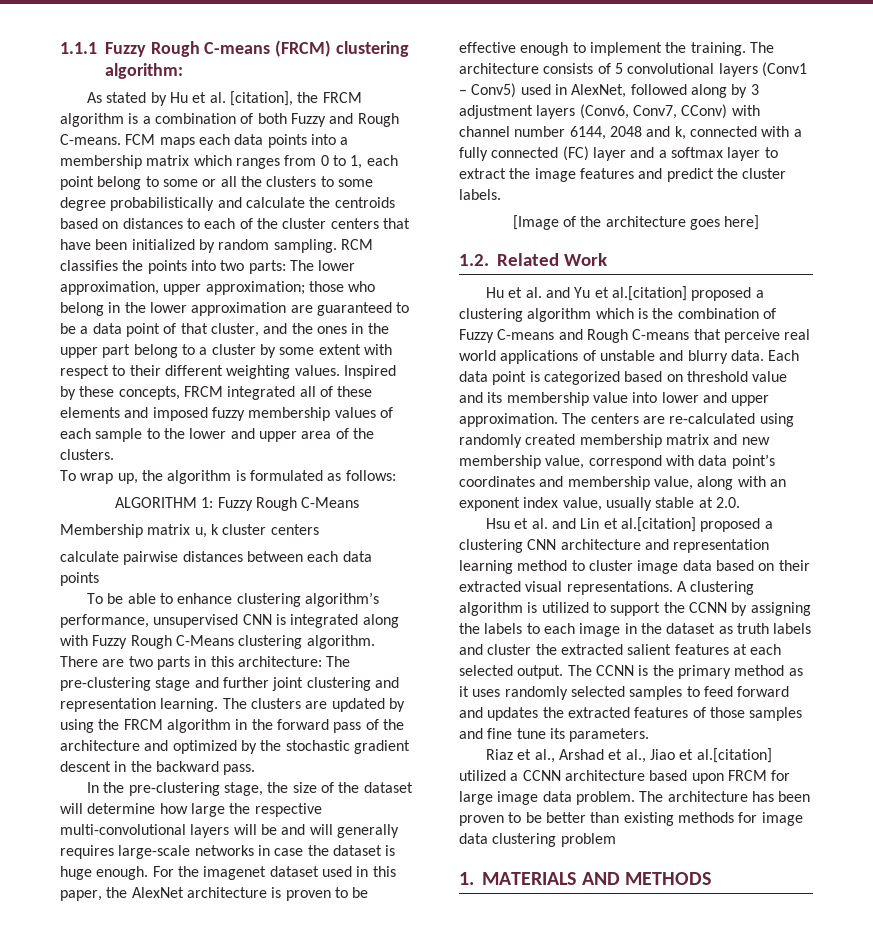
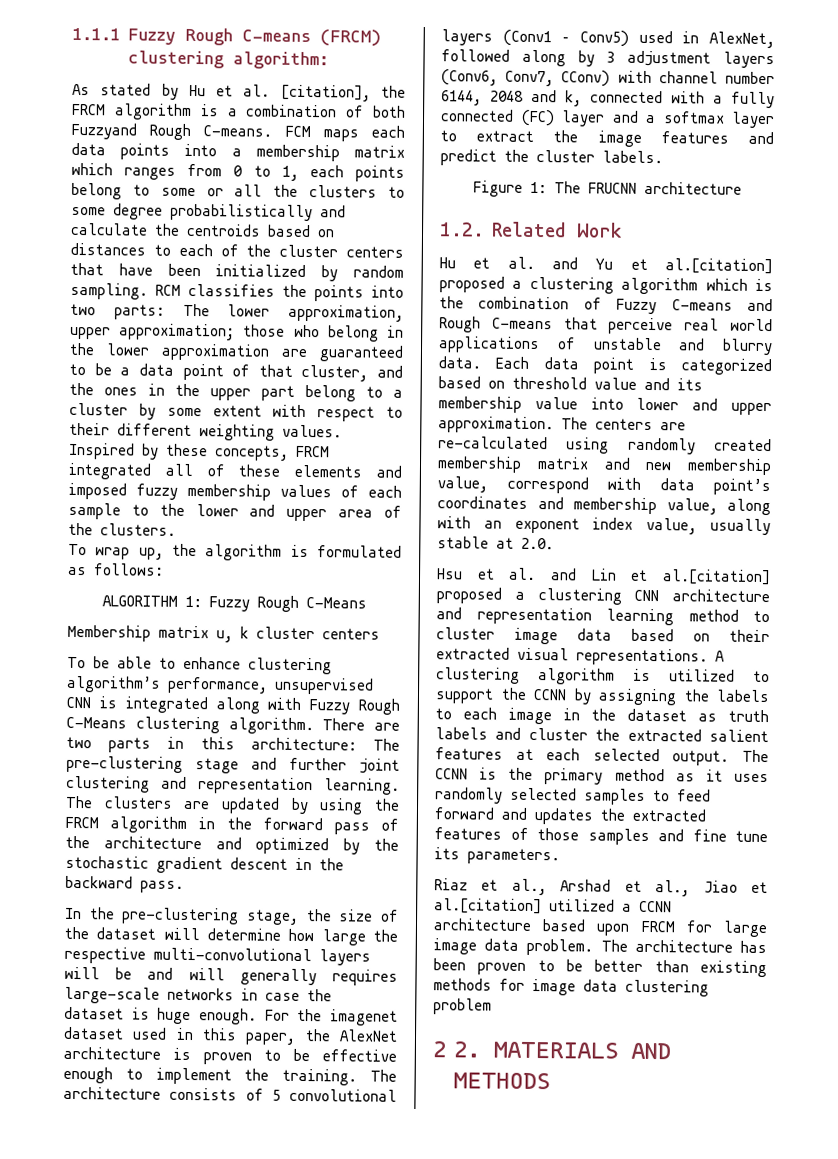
[290,113,354,127] Fuzzy and -> [71,122,137,140] Fuzzyand
[60,176,94,190] point -> [355,165,405,182] points
[60,551,372,565] [60,572,99,586] // calculate pairwise distances between each data points -> (380, 634) none
[512,215,760,230] [Image of the architecture goes here] -> [472,180,742,197] Figure 1: The FRUCNN architecture
[459,872,474,885] 1. -> [432,1041,481,1058] 2 2.

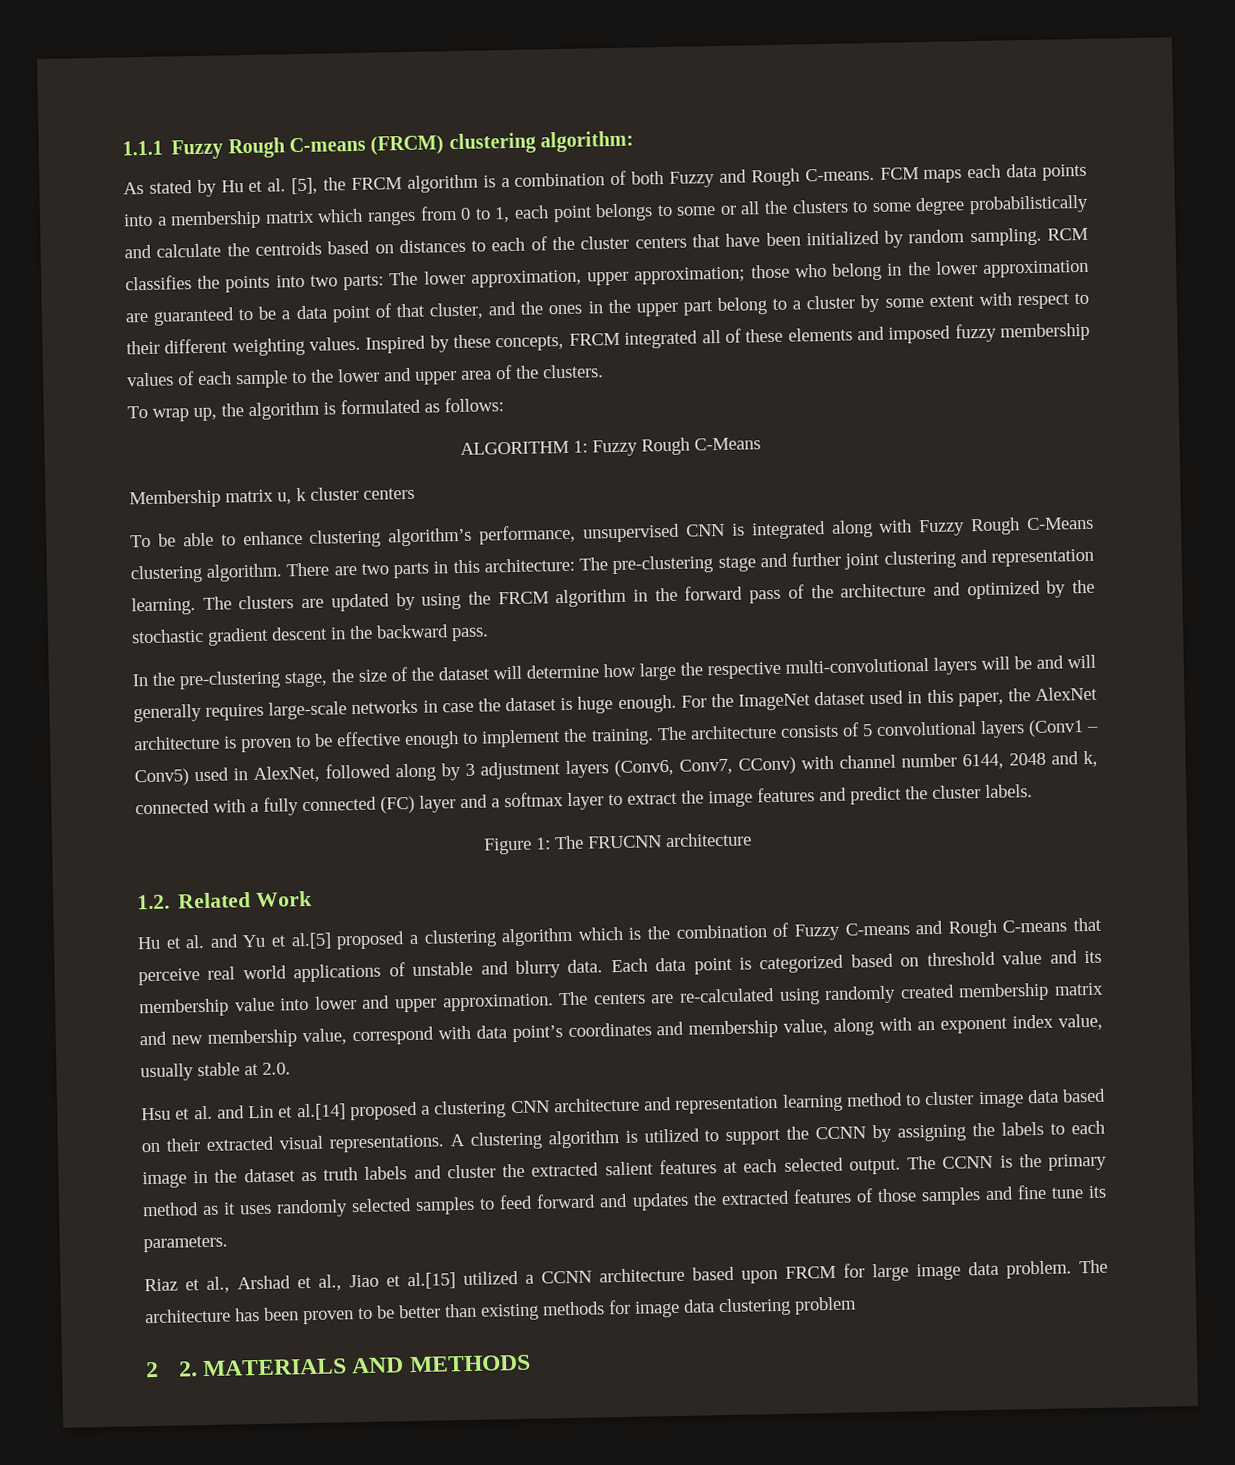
[280,84,371,102] [citation], -> [291,177,319,195] [5],
[71,122,137,140] Fuzzyand -> [669,169,747,188] Fuzzy and
[355,165,405,182] [71,182,122,200] points belong -> [552,203,654,223] point belongs
[330,1009,398,1026] imagenet -> [737,693,811,711] ImageNet
[665,258,773,275] al.[citation] -> [290,932,332,950] al.[5]
[662,569,771,586] al.[citation] -> [296,1103,346,1121] al.[14]
[434,898,542,915] al.[citation] -> [407,1272,456,1290] al.[15]

